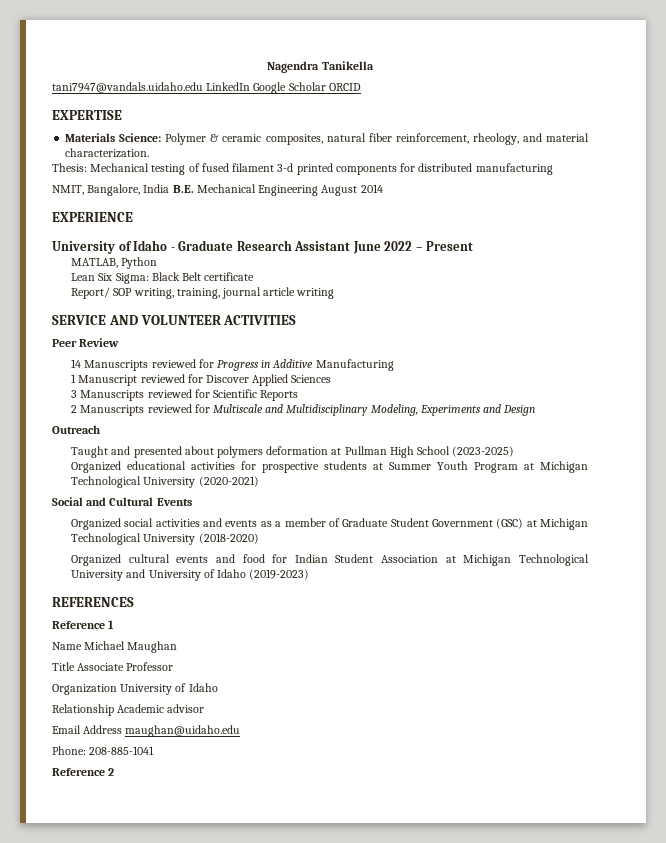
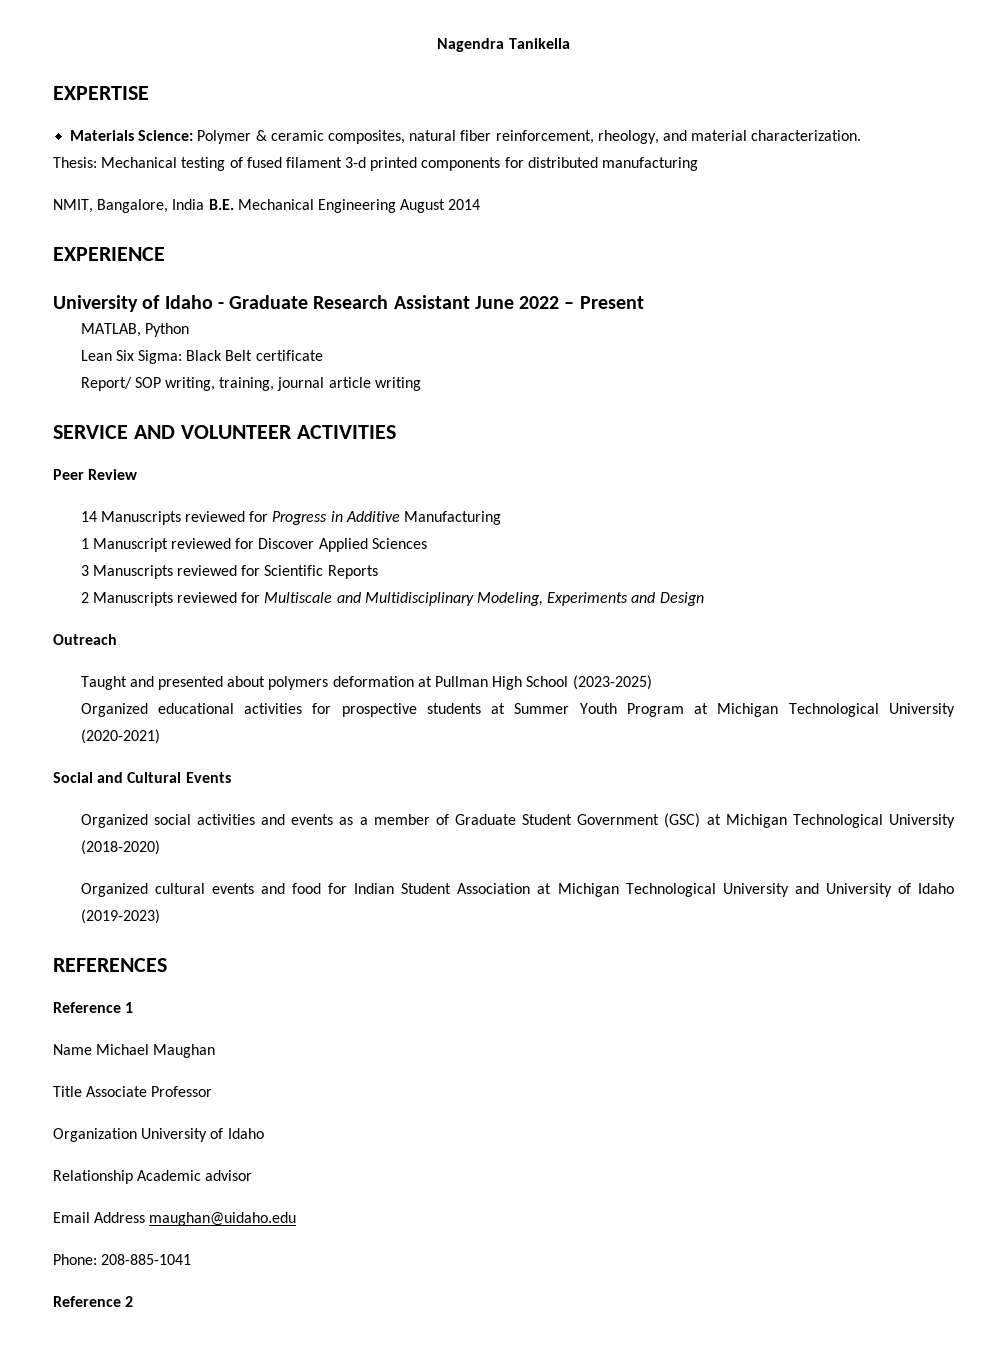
[52,82,361,94] // tani7947@vandals.uidaho.edu LinkedIn Google Scholar ORCID -> (570, 43) none

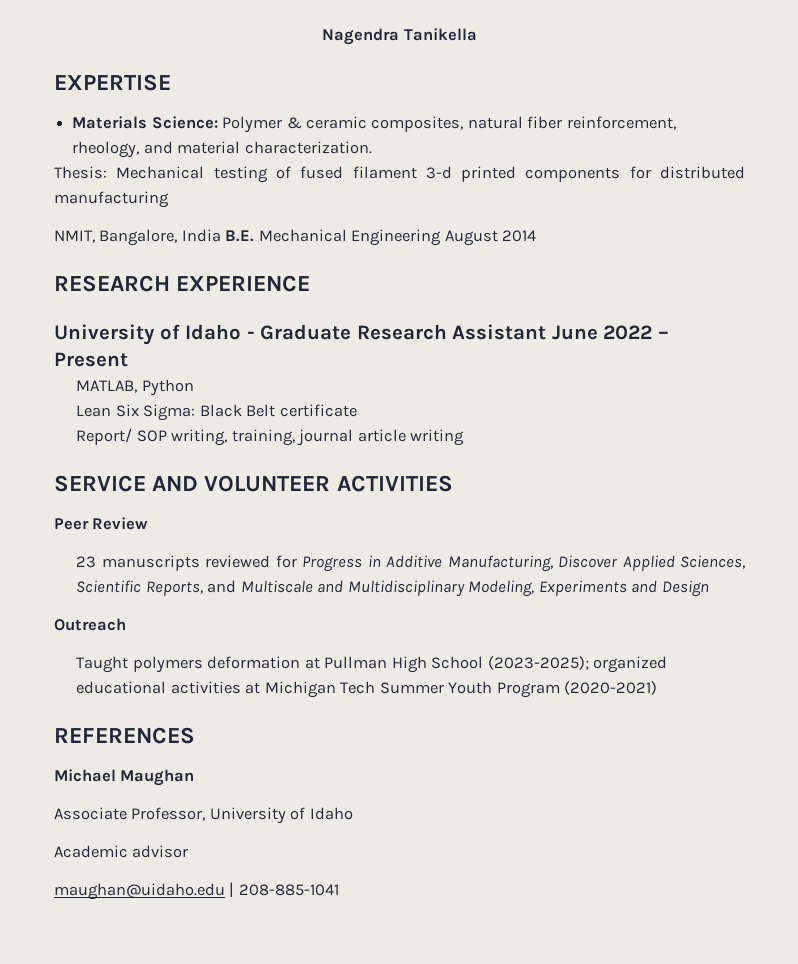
(481, 204) none -> [54,275,170,292] RESEARCH
[80,511,181,525] 14 Manuscripts -> [76,555,200,571] 23 manuscripts
[403,511,501,525] [80,538,427,552] [80,565,378,579] [80,592,261,606] Manufacturing // 1 Manuscript reviewed for Discover Applied Sciences // 3 Manuscripts reviewed for Scientific Reports // 2 Manuscripts reviewed for -> [447,555,745,572] [76,580,237,596] Manufacturing, Discover Applied Sciences, Scientific Reports, and
[129,676,266,690] and presented about -> (129, 664) none
[572,675,652,690] [80,703,955,717] [80,729,160,744] [53,772,231,783] [80,813,955,828] [80,840,160,855] [80,883,954,897] [80,909,160,924] [53,958,167,972] [53,1002,134,1013] [53,1044,216,1058] [53,1086,213,1097] [53,1128,137,1142] (2023-2025) // Organized educational activities for prospective students at Summer Youth Program at Michigan Technological University (2020-2021) // Social and Cultural Events // Organized social activities and events as a member of Graduate Student Government (GSC) at Michigan Technological University (2018-2020) // Organized cultural events and food for Indian Student Association at Michigan Technological University and University of Idaho (2019-2023) // REFERENCES // Reference 1 // Name Michael Maughan // Title Associate Professor // Organization -> [487,656,668,673] [76,681,658,698] [54,727,195,744] [54,769,195,786] [54,807,206,821] (2023-2025); organized educational activities at Michigan Tech Summer Youth Program (2020-2021) // REFERENCES // Michael Maughan // Associate Professor,
[53,1170,133,1184] Relationship -> (353, 813) none
[53,1212,146,1223] Email Address -> (189, 851) none
[53,1254,97,1265] // Phone: -> [229,882,235,898] |
[53,1296,134,1307] // Reference 2 -> (339, 890) none

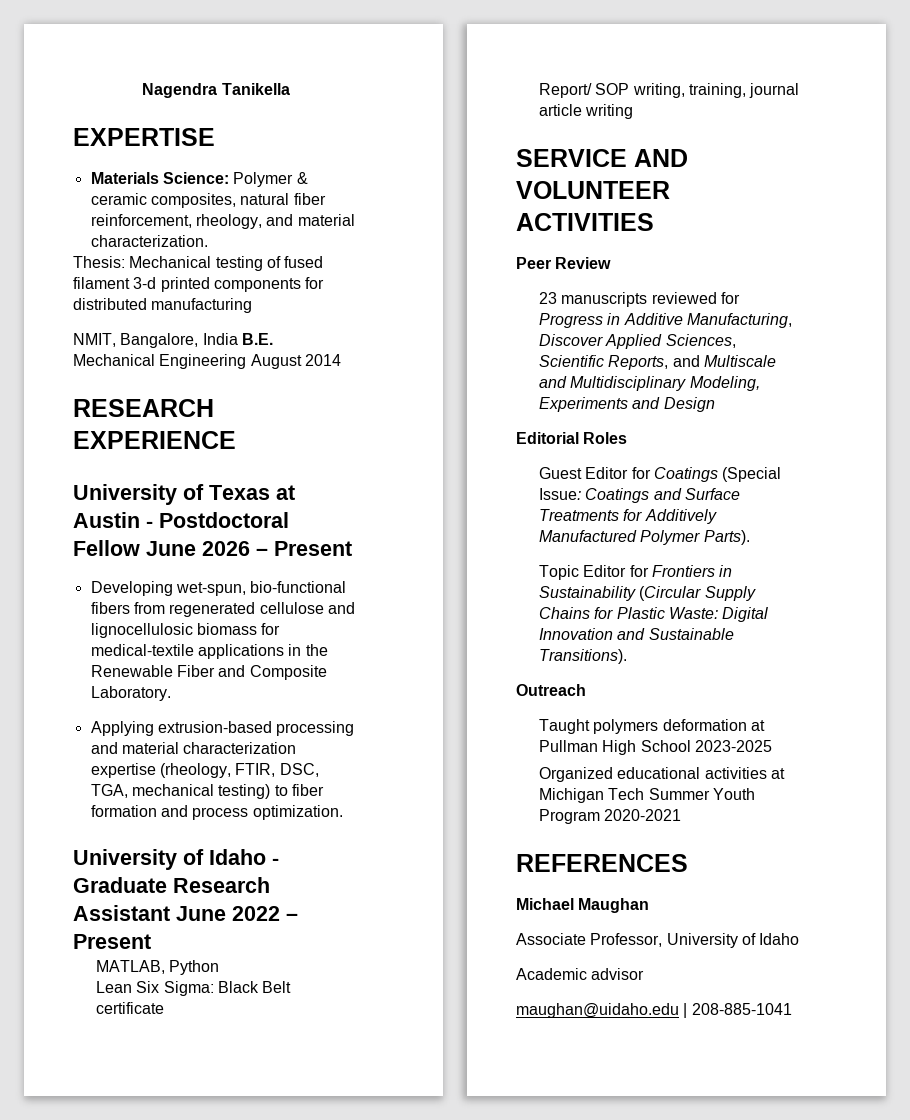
(311, 283) none -> [73,484,295,505] [73,512,289,528] [73,540,352,556] [90,581,347,596] [90,602,355,617] [90,623,281,638] [90,644,328,659] [90,665,327,680] [90,686,171,701] [90,721,355,736] [90,742,297,754] [90,763,319,778] [90,784,324,799] [90,805,343,820] // University of Texas at Austin - Postdoctoral Fellow June 2026 – Present // Developing wet-spun, bio-functional fibers from regenerated cellulose and lignocellulosic biomass for medical-textile applications in the Renewable Fiber and Composite Laboratory. // Applying extrusion-based processing and material characterization expertise (rheology, FTIR, DSC, TGA, mechanical testing) to fiber formation and process optimization.
(709, 588) none -> [516,432,628,444] [538,467,782,482] [538,488,740,503] [538,509,717,524] [538,530,750,545] [538,565,733,580] [538,586,756,601] [538,607,769,622] [538,628,734,640] [538,649,627,664] // Editorial Roles // Guest Editor for Coatings (Special Issue: Coatings and Surface Treatments for Additively Manufactured Polymer Parts). // Topic Editor for Frontiers in Sustainability (Circular Supply Chains for Plastic Waste: Digital Innovation and Sustainable Transitions).
[487,656,668,673] (2023-2025); organized -> [694,740,772,752] [538,767,613,782] 2023-2025 // Organized
[564,681,658,695] (2020-2021) -> [604,809,682,821] 2020-2021

